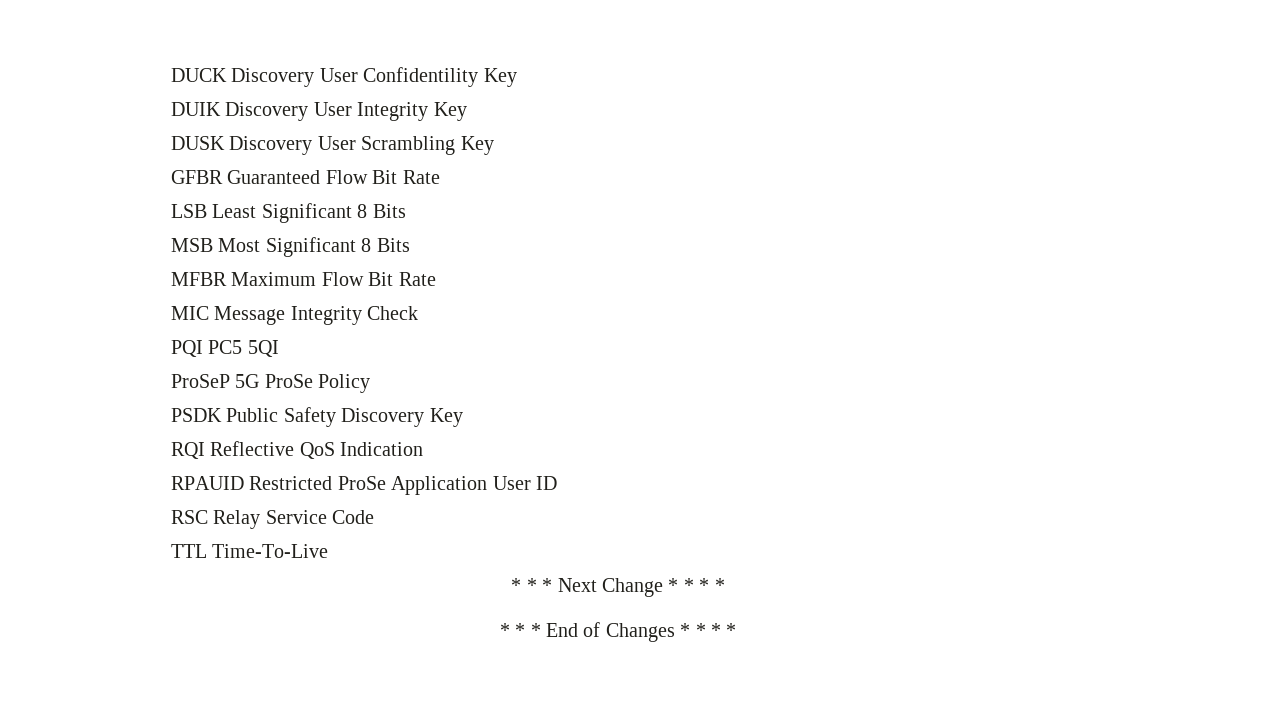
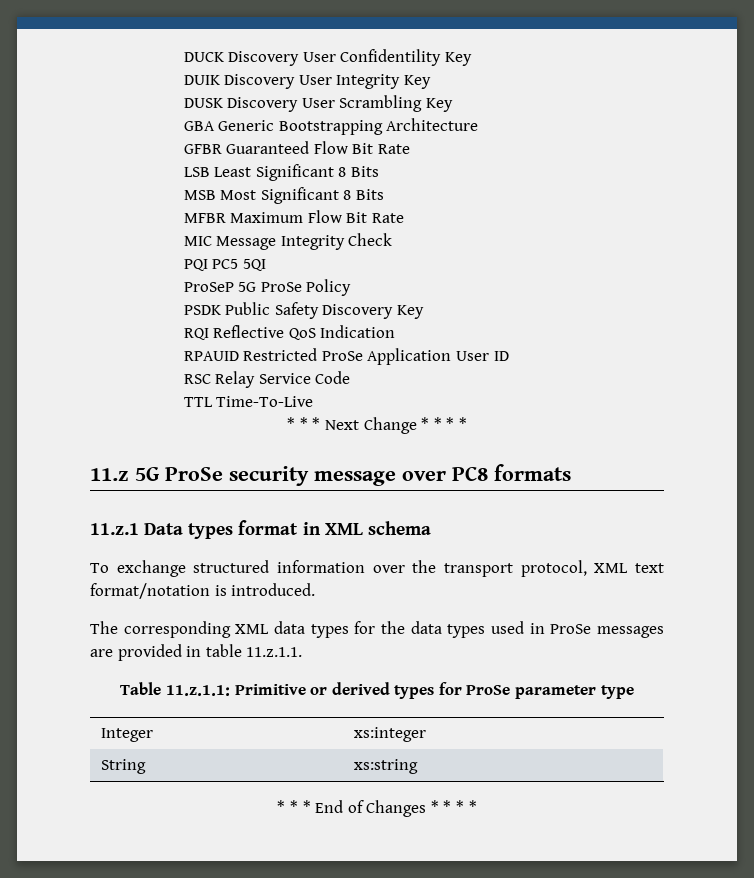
(494, 145) none -> [183,118,479,135] // GBA Generic Bootstrapping Architecture
(725, 585) none -> [90,464,571,486] [90,520,431,539] [90,560,665,577] [90,583,316,599] [90,621,665,638] [90,644,303,661] [120,682,634,699] [101,728,154,742] [354,727,427,742] [101,759,147,774] [354,759,419,774] // 11.z 5G ProSe security message over PC8 formats // 11.z.1 Data types format in XML schema // To exchange structured information over the transport protocol, XML text format/notation is introduced. // The corresponding XML data types for the data types used in ProSe messages are provided in table 11.z.1.1. // Table 11.z.1.1: Primitive or derived types for ProSe parameter type // Integer | xs:integer // String | xs:string

